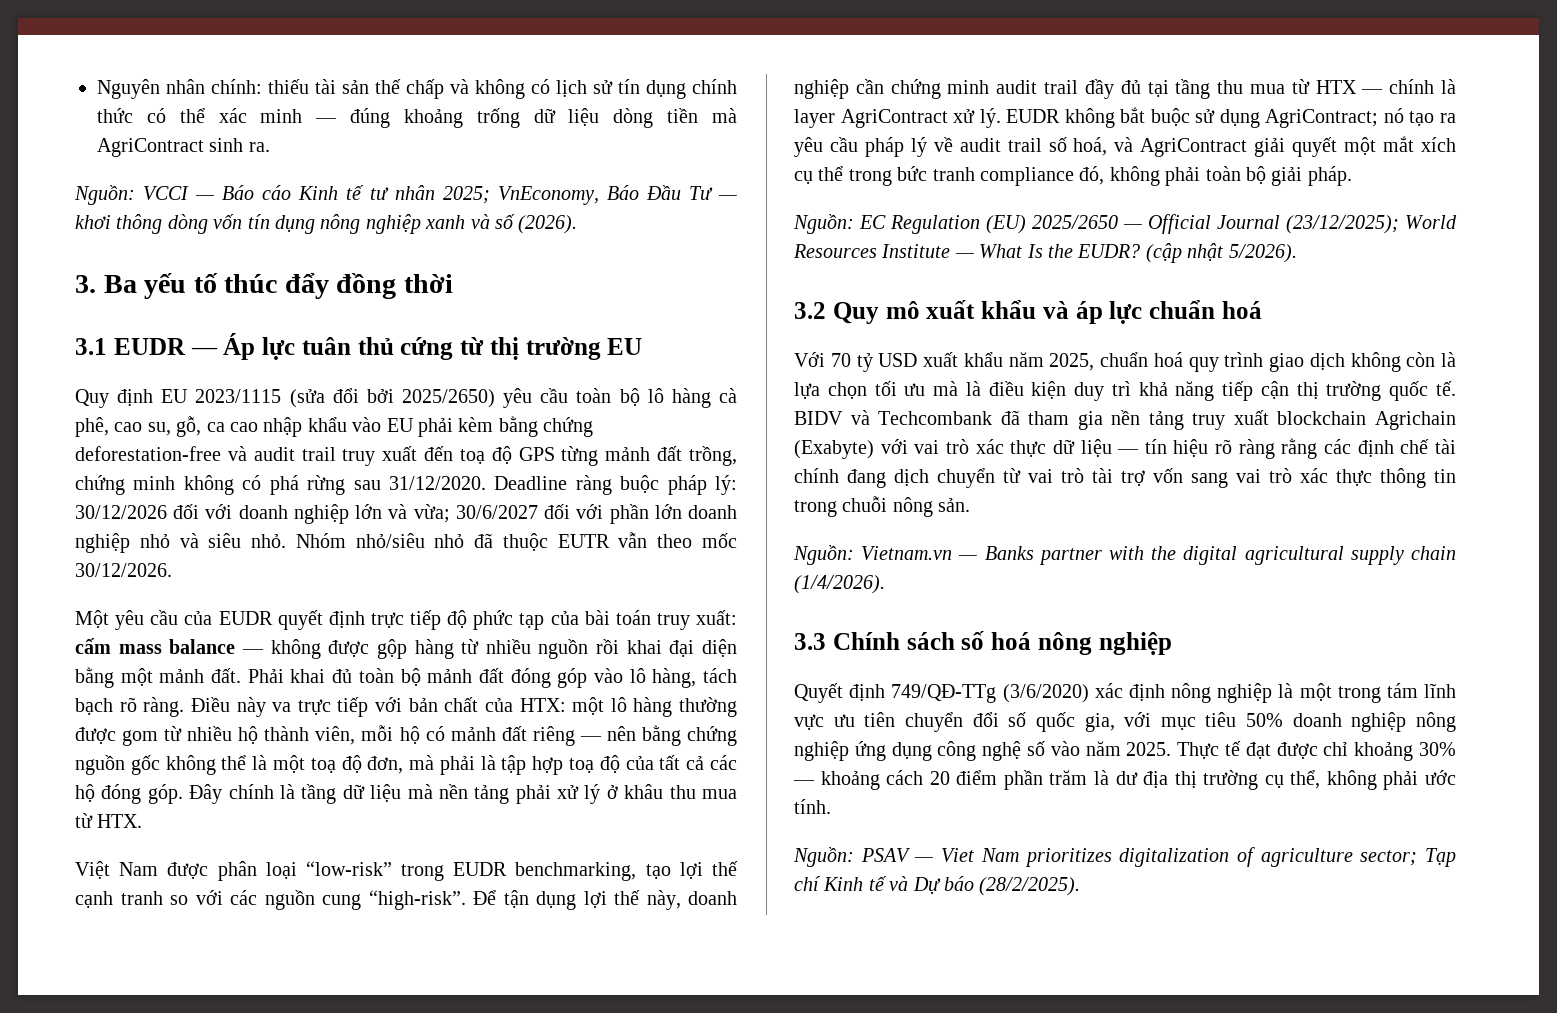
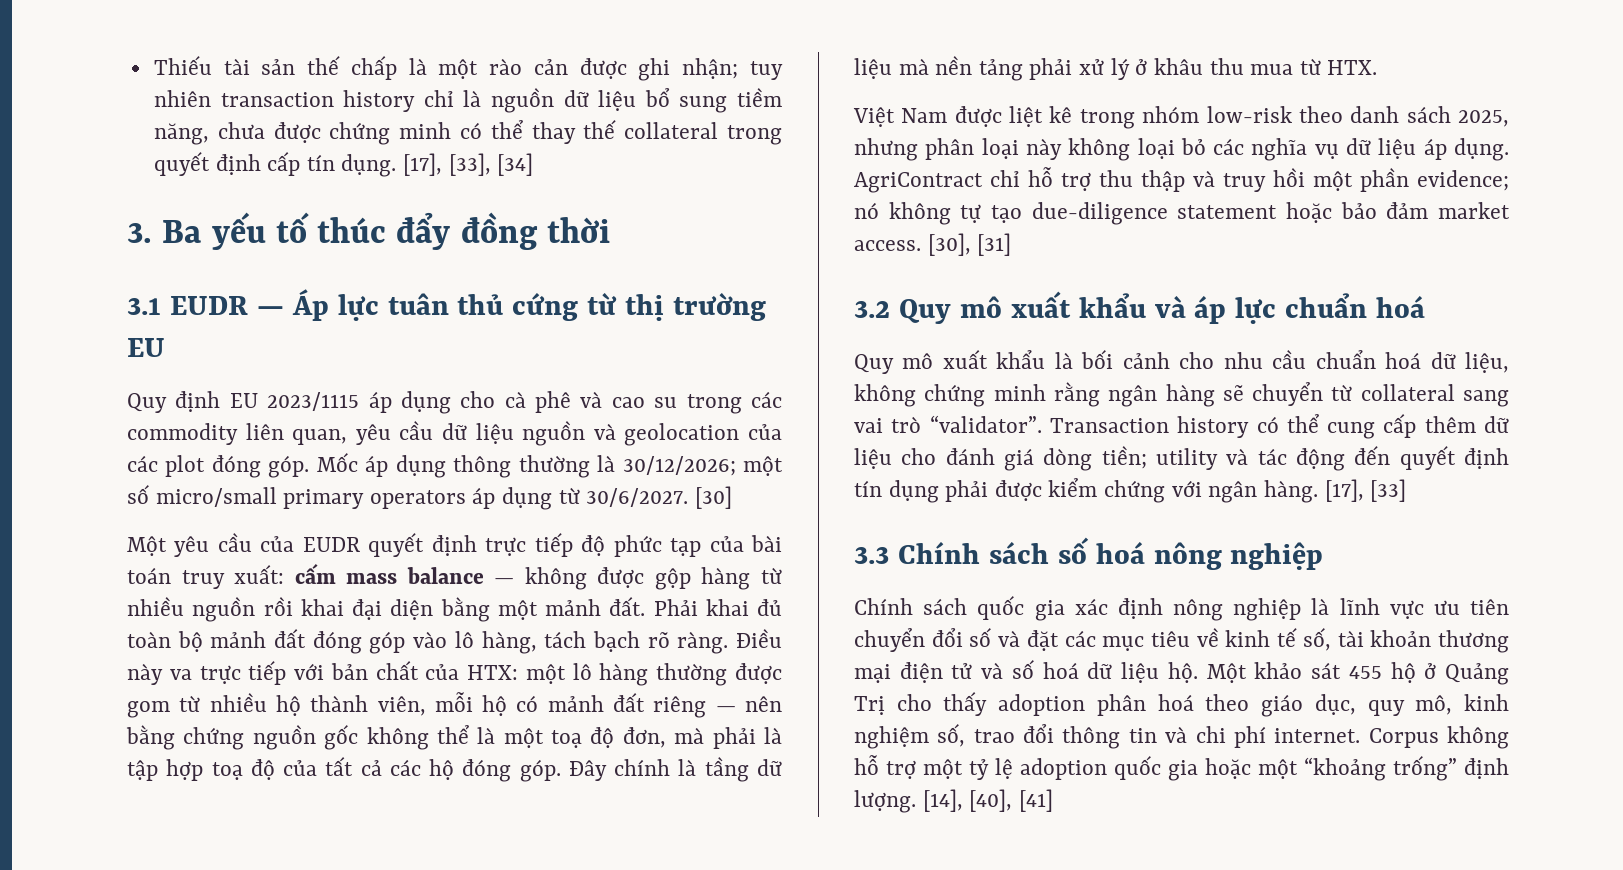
[97,79,737,99] [97,108,737,128] [97,138,270,157] [74,185,737,205] [75,214,578,234] Nguyên nhân chính: thiếu tài sản thế chấp và không có lịch sử tín dụng chính thức có thể xác minh — đúng khoảng trống dữ liệu dòng tiền mà AgriContract sinh ra. // Nguồn: VCCI — Báo cáo Kinh tế tư nhân 2025; VnEconomy, Báo Đầu Tư — khơi thông dòng vốn tín dụng nông nghiệp xanh và số (2026). -> [153,56,783,81] [153,88,783,113] [153,120,782,145] [153,152,534,177] Thiếu tài sản thế chấp là một rào cản được ghi nhận; tuy nhiên transaction history chỉ là nguồn dữ liệu bổ sung tiềm năng, chưa được chứng minh có thể thay thế collateral trong quyết định cấp tín dụng. [17], [33], [34]
[289,388,737,408] [75,416,594,437] [75,446,737,466] [75,475,737,495] [75,504,738,524] [75,532,737,553] [75,563,172,577] (sửa đổi bởi 2025/2650) yêu cầu toàn bộ lô hàng cà phê, cao su, gỗ, ca cao nhập khẩu vào EU phải kèm bằng chứng deforestation-free và audit trail truy xuất đến toạ độ GPS từng mảnh đất trồng, chứng minh không có phá rừng sau 31/12/2020. Deadline ràng buộc pháp lý: 30/12/2026 đối với doanh nghiệp lớn và vừa; 30/6/2027 đối với phần lớn doanh nghiệp nhỏ và siêu nhỏ. Nhóm nhỏ/siêu nhỏ đã thuộc EUTR vẫn theo mốc 30/12/2026. -> [368,391,782,414] [127,421,783,446] [127,453,783,478] [127,485,732,510] áp dụng cho cà phê và cao su trong các commodity liên quan, yêu cầu dữ liệu nguồn và geolocation của các plot đóng góp. Mốc áp dụng thông thường là 30/12/2026; một số micro/small primary operators áp dụng từ 30/6/2027. [30]
[217,861,738,881] [75,890,737,910] [794,79,1456,99] [794,107,1456,128] [794,136,1456,157] [794,166,1352,186] [793,214,1457,234] [793,243,1297,263] phân loại “low-risk” trong EUDR benchmarking, tạo lợi thế cạnh tranh so với các nguồn cung “high-risk”. Để tận dụng lợi thế này, doanh nghiệp cần chứng minh audit trail đầy đủ tại tầng thu mua từ HTX — chính là layer AgriContract xử lý. EUDR không bắt buộc sử dụng AgriContract; nó tạo ra yêu cầu pháp lý về audit trail số hoá, và AgriContract giải quyết một mắt xích cụ thể trong bức tranh compliance đó, không phải toàn bộ giải pháp. // Nguồn: EC Regulation (EU) 2025/2650 — Official Journal (23/12/2025); World Resources Institute — What Is the EUDR? (cập nhật 5/2026). -> [1009,106,1509,129] [854,138,1509,161] [854,167,1509,193] [854,202,1510,225] [854,233,1012,256] liệt kê trong nhóm low-risk theo danh sách 2025, nhưng phân loại này không loại bỏ các nghĩa vụ dữ liệu áp dụng. AgriContract chỉ hỗ trợ thu thập và truy hồi một phần evidence; nó không tự tạo due-diligence statement hoặc bảo đảm market access. [30], [31]
[794,352,1456,372] [794,381,1456,401] [794,410,1456,430] [794,438,1456,459] [794,468,1456,488] [794,496,971,517] [793,545,1456,565] [794,575,885,594] Với 70 tỷ USD xuất khẩu năm 2025, chuẩn hoá quy trình giao dịch không còn là lựa chọn tối ưu mà là điều kiện duy trì khả năng tiếp cận thị trường quốc tế. BIDV và Techcombank đã tham gia nền tảng truy xuất blockchain Agrichain (Exabyte) với vai trò xác thực dữ liệu — tín hiệu rõ ràng rằng các định chế tài chính đang dịch chuyển từ vai trò tài trợ vốn sang vai trò xác thực thông tin trong chuỗi nông sản. // Nguồn: Vietnam.vn — Banks partner with the digital agricultural supply chain (1/4/2026). -> [854,350,1509,374] [854,382,1509,407] [854,414,1509,439] [854,446,1509,471] [854,478,1407,503] Quy mô xuất khẩu là bối cảnh cho nhu cầu chuẩn hoá dữ liệu, không chứng minh rằng ngân hàng sẽ chuyển từ collateral sang vai trò “validator”. Transaction history có thể cung cấp thêm dữ liệu cho đánh giá dòng tiền; utility và tác động đến quyết định tín dụng phải được kiểm chứng với ngân hàng. [17], [33]
[794,683,1089,703] Quyết định 749/QĐ-TTg (3/6/2020) -> [854,596,1065,621] Chính sách quốc gia
[1299,683,1418,703] một trong tám -> (1330, 606) none
[1035,712,1456,732] [794,741,1456,761] [793,770,1456,790] [794,799,831,814] [793,847,1456,867] [794,876,1081,896] quốc gia, với mục tiêu 50% doanh nghiệp nông nghiệp ứng dụng công nghệ số vào năm 2025. Thực tế đạt được chỉ khoảng 30% — khoảng cách 20 điểm phần trăm là dư địa thị trường cụ thể, không phải ước tính. // Nguồn: PSAV — Viet Nam prioritizes digitalization of agriculture sector; Tạp chí Kinh tế và Dự báo (28/2/2025). -> [998,628,1509,653] [854,660,1509,685] [854,692,1509,717] [854,724,1509,749] [854,755,1509,781] [854,789,1053,813] và đặt các mục tiêu về kinh tế số, tài khoản thương mại điện tử và số hoá dữ liệu hộ. Một khảo sát 455 hộ ở Quảng Trị cho thấy adoption phân hoá theo giáo dục, quy mô, kinh nghiệm số, trao đổi thông tin và chi phí internet. Corpus không hỗ trợ một tỷ lệ adoption quốc gia hoặc một “khoảng trống” định lượng. [14], [40], [41]

